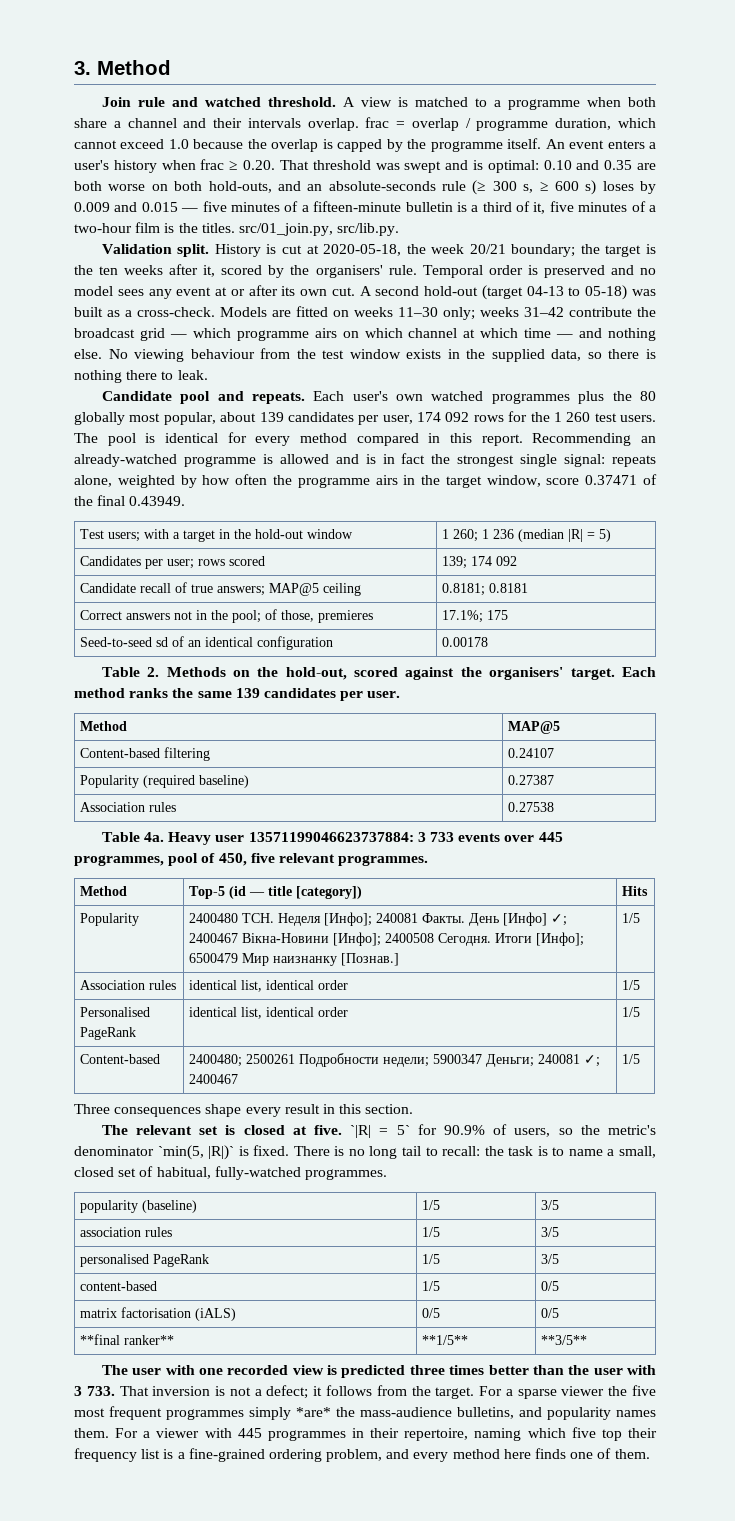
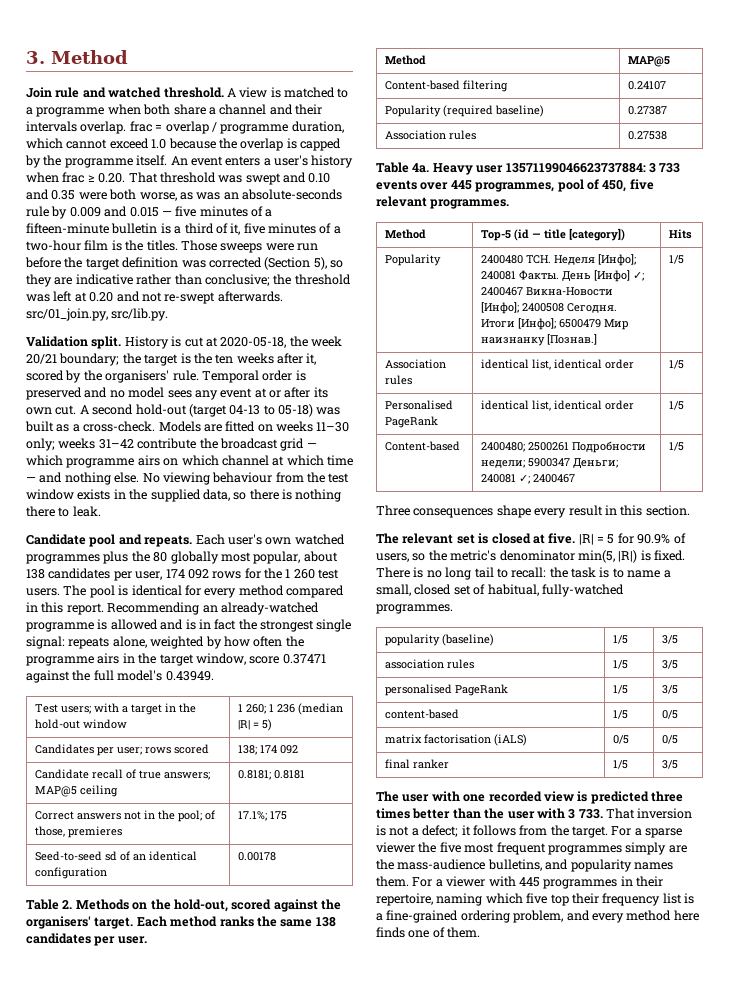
[472,160,539,173] is optimal: -> (306, 177) none
[637,163,656,170] [74,180,634,195] are both worse on both hold-outs, and an absolute-seconds rule (≥ 300 s, ≥ 600 s) loses -> [78,189,342,201] [26,206,49,217] were both worse, as was an absolute-seconds rule
(235, 228) none -> [180,240,318,253] [25,257,343,270] [26,274,351,287] [26,291,283,304] Those sweeps were run before the target definition was corrected (Section 5), so they are indicative rather than conclusive; the threshold was left at 0.20 and not re-swept afterwards.
[259,412,284,422] 139 -> [26,569,45,579] 138
[642,474,657,485] [74,495,126,506] of the final -> [26,670,163,683] against the full model's
[442,556,468,569] 139; -> [237,745,257,755] 138;
[235,688,260,698] 139 -> [315,917,336,927] 138
[242,933,330,943] Вікна-Новини -> [525,287,613,296] Викна-Новости
[350,1125,410,1138] `|R| = 5` -> [578,534,615,545] |R| = 5
[157,1145,235,1160] `min(5, |R|)` -> [577,550,638,563] min(5, |R|)
[80,1334,175,1345] [422,1335,469,1345] [541,1335,588,1345] **final ranker** | **1/5** | **3/5** -> [384,759,449,769] [612,760,628,769] [661,760,678,769] final ranker | 1/5 | 3/5
[296,1407,331,1417] *are* -> [668,845,687,853] are

